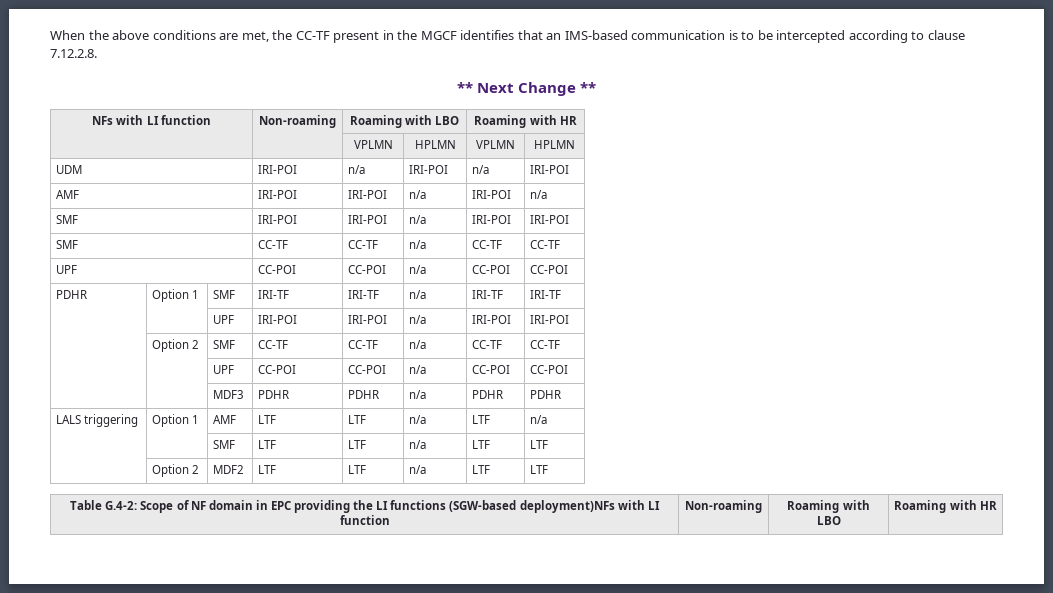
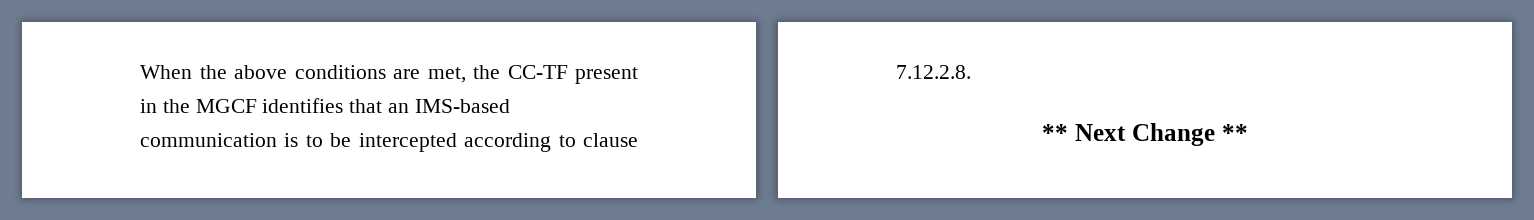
[92,115,211,125] [259,115,336,128] [349,115,460,128] [474,115,577,128] [353,140,393,149] [414,140,456,149] [476,140,515,149] [534,140,575,149] [56,165,83,174] [258,165,298,174] [348,165,366,174] [409,165,449,174] [472,165,490,174] [530,165,570,174] [56,190,80,199] [258,190,298,199] [348,190,388,199] [409,190,427,199] [472,190,512,199] [530,190,548,199] [56,215,79,224] [258,215,298,224] [348,215,388,224] [409,215,427,224] [472,215,512,224] [530,215,570,224] [56,240,79,249] [258,240,289,249] [348,240,379,249] [409,240,427,249] [472,240,503,249] [530,240,561,249] [56,265,78,274] [258,265,297,274] [348,265,387,274] [409,265,427,274] [472,265,511,274] [530,265,569,274] [56,290,88,299] [152,289,200,302] [213,290,236,299] [258,290,290,299] [348,290,380,299] [409,290,427,299] [472,290,504,299] [530,290,562,299] [213,315,235,324] [258,315,298,324] [348,315,388,324] [409,315,427,324] [472,315,512,324] [530,315,570,324] [152,339,200,352] [213,340,236,349] [258,340,289,349] [348,340,379,349] [409,340,427,349] [472,340,503,349] [530,340,561,349] [213,365,235,374] [258,365,297,374] [348,365,387,374] [409,365,427,374] [472,365,511,374] [530,365,569,374] [213,390,245,399] [258,390,290,399] [348,390,380,399] [409,390,427,399] [472,390,504,399] [530,390,562,399] [56,414,139,427] [152,414,200,427] [213,415,237,424] [258,415,277,424] [348,415,367,424] [409,415,427,424] [472,415,491,424] [530,415,548,424] [213,440,236,449] [258,440,277,449] [348,440,367,449] [409,440,427,449] [472,440,491,449] [530,440,549,449] [152,464,200,477] [213,465,245,474] [258,465,277,474] [348,465,367,474] [409,465,427,474] [472,465,491,474] [530,465,549,474] [70,500,660,513] [339,515,390,525] [685,500,762,513] [787,500,870,513] [816,516,841,525] [894,500,997,513] // NFs with LI function | Non-roaming | Roaming with LBO | Roaming with HR // | | VPLMN | HPLMN | VPLMN | HPLMN // UDM | IRI-POI | n/a | IRI-POI | n/a | IRI-POI // AMF | IRI-POI | IRI-POI | n/a | IRI-POI | n/a // SMF | IRI-POI | IRI-POI | n/a | IRI-POI | IRI-POI // SMF | CC-TF | CC-TF | n/a | CC-TF | CC-TF // UPF | CC-POI | CC-POI | n/a | CC-POI | CC-POI // PDHR | Option 1 | SMF | IRI-TF | IRI-TF | n/a | IRI-TF | IRI-TF // | | UPF | IRI-POI | IRI-POI | n/a | IRI-POI | IRI-POI // | Option 2 | SMF | CC-TF | CC-TF | n/a | CC-TF | CC-TF // | | UPF | CC-POI | CC-POI | n/a | CC-POI | CC-POI // | | MDF3 | PDHR | PDHR | n/a | PDHR | PDHR // LALS triggering | Option 1 | AMF | LTF | LTF | n/a | LTF | n/a // | | SMF | LTF | LTF | n/a | LTF | LTF // | Option 2 | MDF2 | LTF | LTF | n/a | LTF | LTF // Table G.4-2: Scope of NF domain in EPC providing the LI functions (SGW-based deployment)NFs with LI function | Non-roaming | Roaming with LBO | Roaming with HR -> (1248, 132) none

